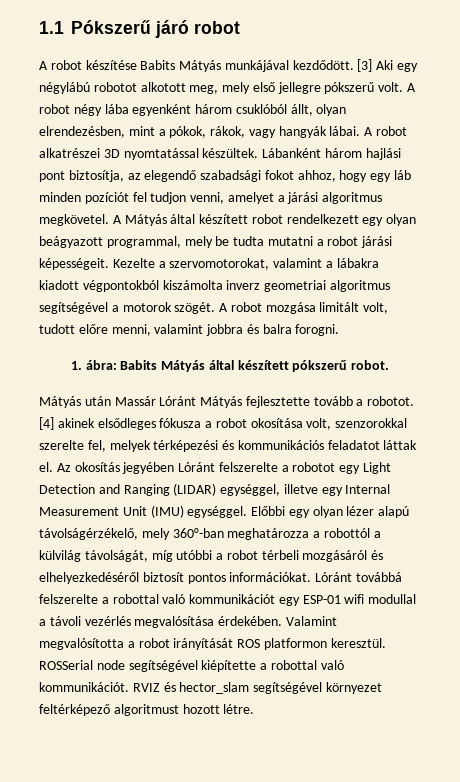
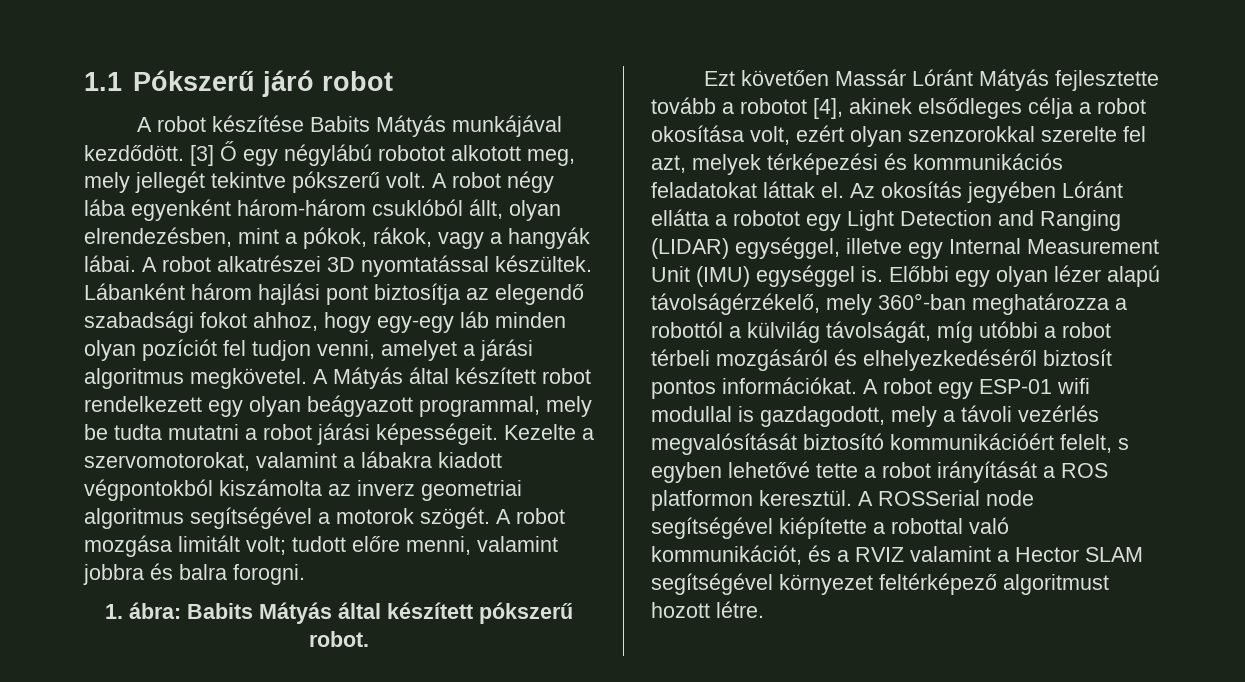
[376,60,394,70] Aki -> [220,141,237,161] Ő
[252,82,321,94] első jellegre -> [135,171,286,193] jellegét tekintve
[195,104,233,114] három -> [237,199,366,216] három-három
(276, 133) none -> [490,232,502,244] a
[68,170,124,182] biztosítja, -> [374,283,460,305] biztosítja
[370,173,392,182] egy -> [377,316,454,333] egy-egy
(81, 197) none -> [84,340,136,361] olyan
(223, 285) none -> [328,484,351,496] az
[363,302,389,314] volt, -> [246,536,286,555] volt;
[39,396,111,408] Mátyás után -> [703,70,829,86] Ezt követően
[367,396,415,406] [39,417,54,430] robotot. [4] -> [740,98,843,119] robotot [4],
[159,418,202,428] fókusza -> [1028,97,1073,119] célja
[335,418,408,428] [39,440,106,452] szenzorokkal szerelte fel, -> [796,125,1146,147] [651,155,686,173] ezért olyan szenzorokkal szerelte fel azt,
[327,440,380,450] feladatot -> [651,182,757,198] feladatokat
[218,462,278,472] felszerelte -> [651,209,709,226] ellátta
[187,506,248,518] egységgel. -> [756,265,883,287] egységgel is.
[315,572,402,582] [39,594,417,606] [39,616,337,628] [39,638,124,650] Lóránt továbbá felszerelte a robottal való kommunikációt egy ESP-01 wifi modullal a távoli vezérlés megvalósítása érdekében. Valamint megvalósította -> [863,378,1090,399] [651,405,1099,427] [651,433,1129,455] [651,461,858,483] A robot egy ESP-01 wifi modullal is gazdagodott, mely a távoli vezérlés megvalósítását biztosító kommunikációért felelt, s egyben lehetővé tette
(234, 644) none -> [1043,466,1055,478] a
(386, 643) none -> [858,491,873,506] A
[39,682,250,694] kommunikációt. RVIZ és hector_slam -> [651,545,1143,565] kommunikációt, és a RVIZ valamint a Hector SLAM

